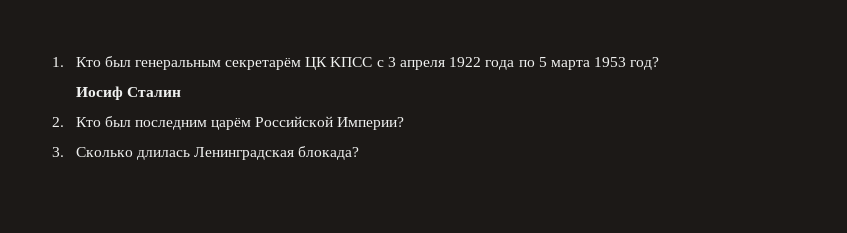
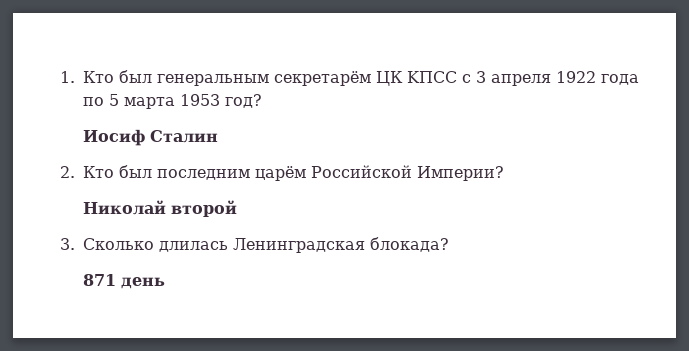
(405, 123) none -> [83,200,238,217] // Николай второй
(360, 153) none -> [83,274,166,289] // 871 день

